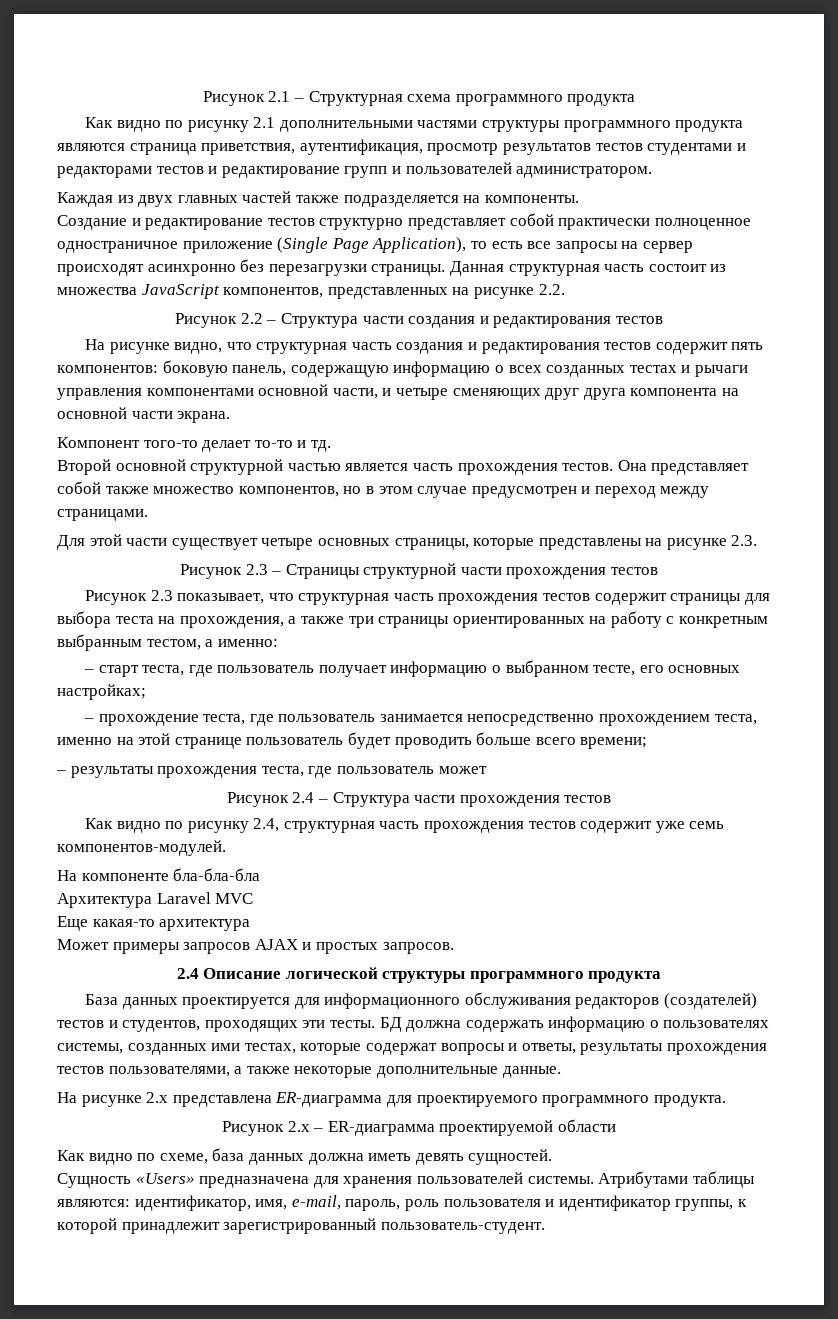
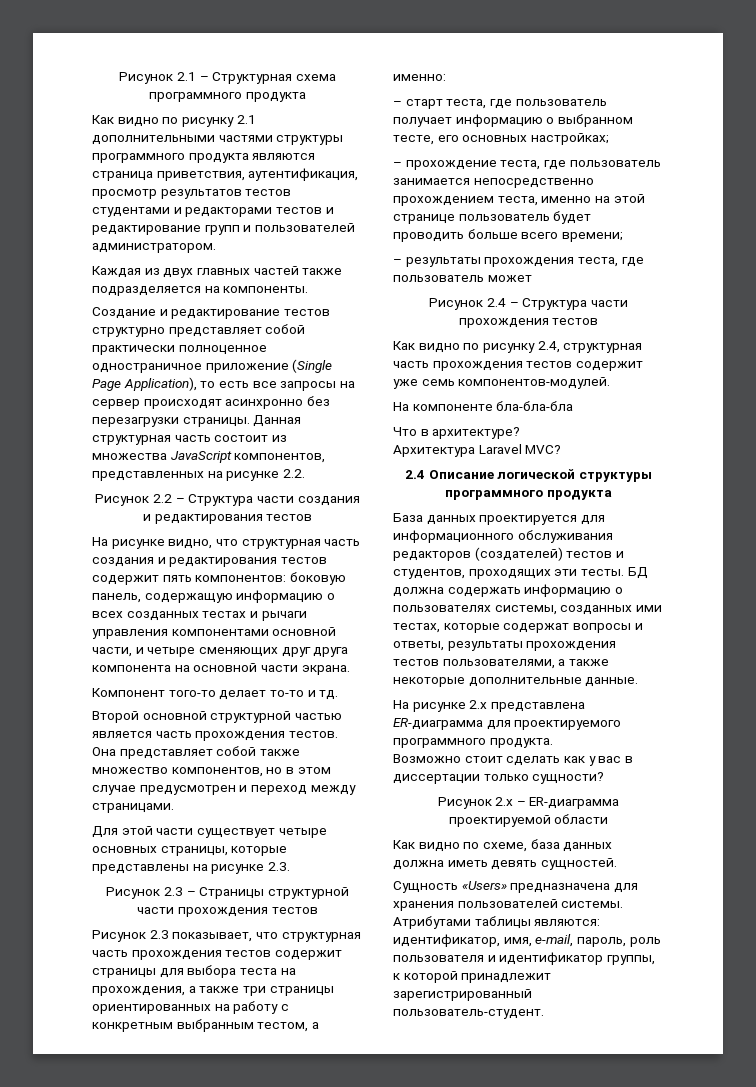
(261, 874) none -> [393,427,521,439] // Что в архитектуре?
[215,893,254,904] [57,916,251,931] [57,939,454,954] MVC // Еще какая-то архитектура // Может примеры запросов AJAX и простых запросов. -> [525,445,562,454] MVC?
(726, 1101) none -> [393,754,633,766] [393,772,605,784] // Возможно стоит сделать как у вас в диссертации только сущности?

